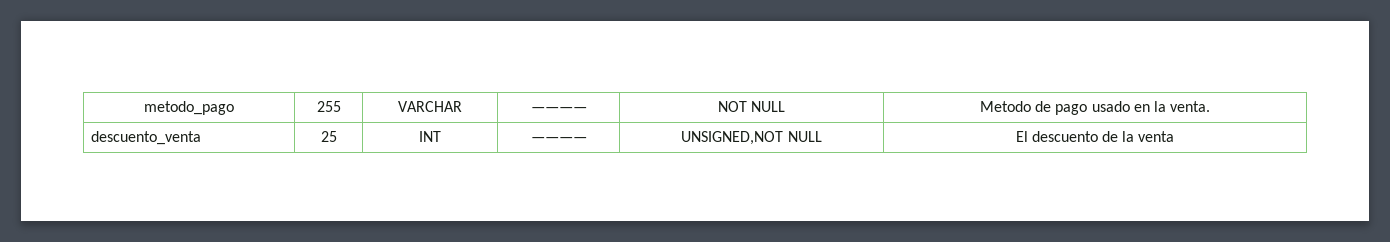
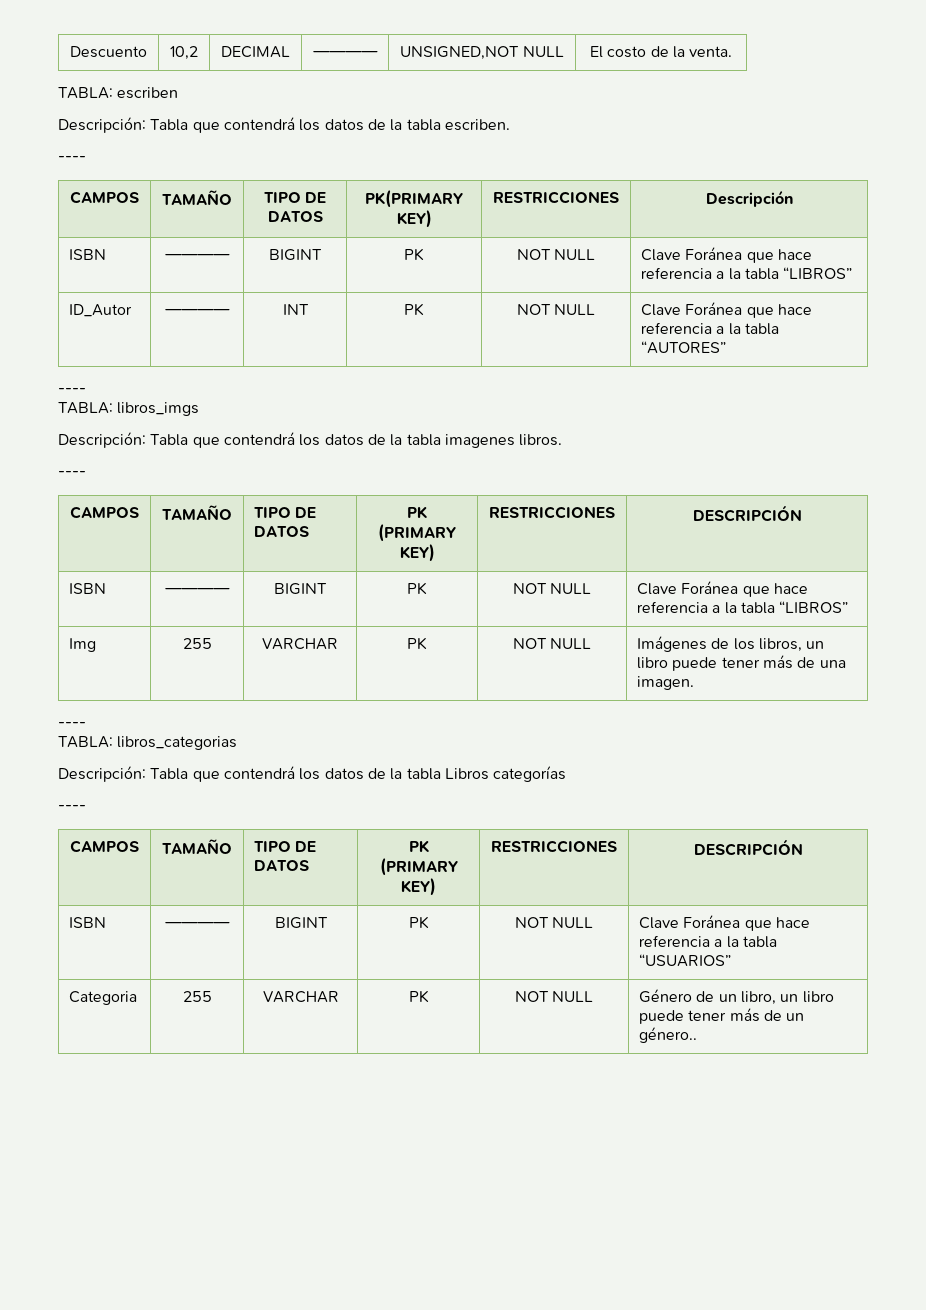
[144,101,234,115] [316,101,341,112] [398,101,462,112] [530,107,587,112] [717,101,786,112] [979,101,1211,115] [91,131,202,145] [320,131,337,142] [419,131,441,142] metodo_pago | 255 | VARCHAR | ———— | NOT NULL | Metodo de pago usado en la venta. // descuento_venta | 25 | INT -> [70,46,147,58] [170,46,198,60] [220,46,290,58] Descuento | 10,2 | DECIMAL
[1031,131,1175,142] descuento de la venta -> [607,46,733,58] [58,87,179,99] [58,117,510,133] [58,156,86,162] [70,191,139,204] [162,190,232,205] [263,192,327,203] [267,211,323,222] [365,190,463,208] [396,210,432,228] [493,191,619,204] [705,190,793,207] [69,249,107,260] [165,254,230,260] [269,249,322,261] [404,248,424,261] [516,249,596,260] [641,247,812,263] [641,267,853,280] [69,304,133,317] [165,309,230,315] [282,304,309,315] [404,303,424,316] [516,304,596,315] [641,302,812,318] [641,322,779,335] [641,341,727,354] [58,388,86,394] [58,402,200,416] [58,432,563,448] [58,471,86,477] [70,506,139,519] [162,505,232,520] [254,507,317,518] [254,526,310,537] [407,506,428,519] [378,524,456,542] [399,544,435,562] [489,506,615,519] [692,505,802,522] [69,583,107,594] [165,588,230,594] [274,583,327,595] [407,582,427,595] [512,583,592,594] [637,581,808,597] [637,601,849,614] [69,638,97,652] [182,638,212,649] [262,638,338,650] [407,637,427,650] [512,638,592,649] [637,636,825,652] [637,655,846,671] [637,676,695,690] [58,722,86,728] [58,736,238,750] [58,766,567,782] [58,805,86,811] [70,840,139,853] [162,839,232,854] [254,841,317,852] [254,860,310,871] [408,840,430,853] [379,858,458,876] [401,878,436,896] [491,840,617,853] [693,839,803,856] [69,917,107,928] [165,922,230,928] [274,917,328,929] [408,916,429,929] [514,917,594,928] [639,915,810,931] [639,935,777,948] [639,954,732,967] [69,991,138,1005] [182,991,212,1002] [262,991,339,1003] [408,990,429,1003] [514,991,594,1002] [639,989,834,1005] [639,1008,805,1024] [639,1027,698,1043] costo de la venta. // TABLA: escriben // Descripción: Tabla que contendrá los datos de la tabla escriben. // ---- // CAMPOS | TAMAÑO | TIPO DE DATOS | PK(PRIMARY KEY) | RESTRICCIONES | Descripción // ISBN | ———— | BIGINT | PK | NOT NULL | Clave Foránea que hace referencia a la tabla “LIBROS” // ID_Autor | ———— | INT | PK | NOT NULL | Clave Foránea que hace referencia a la tabla “AUTORES” // ---- // TABLA: libros_imgs // Descripción: Tabla que contendrá los datos de la tabla imagenes libros. // ---- // CAMPOS | TAMAÑO | TIPO DE DATOS | PK (PRIMARY KEY) | RESTRICCIONES | DESCRIPCIÓN // ISBN | ———— | BIGINT | PK | NOT NULL | Clave Foránea que hace referencia a la tabla “LIBROS” // Img | 255 | VARCHAR | PK | NOT NULL | Imágenes de los libros, un libro puede tener más de una imagen. // ---- // TABLA: libros_categorias // Descripción: Tabla que contendrá los datos de la tabla Libros categorías // ---- // CAMPOS | TAMAÑO | TIPO DE DATOS | PK (PRIMARY KEY) | RESTRICCIONES | DESCRIPCIÓN // ISBN | ———— | BIGINT | PK | NOT NULL | Clave Foránea que hace referencia a la tabla “USUARIOS” // Categoria | 255 | VARCHAR | PK | NOT NULL | Género de un libro, un libro puede tener más de un género..

